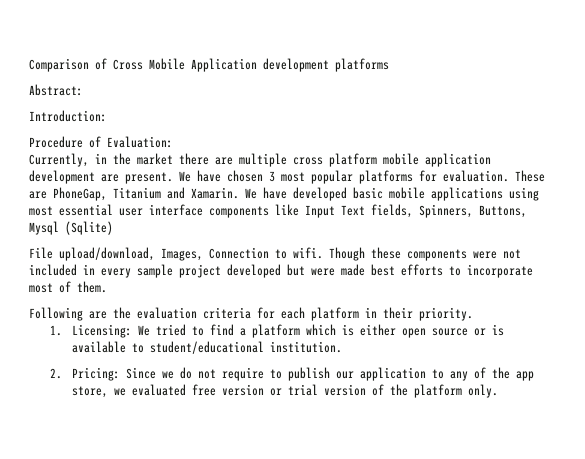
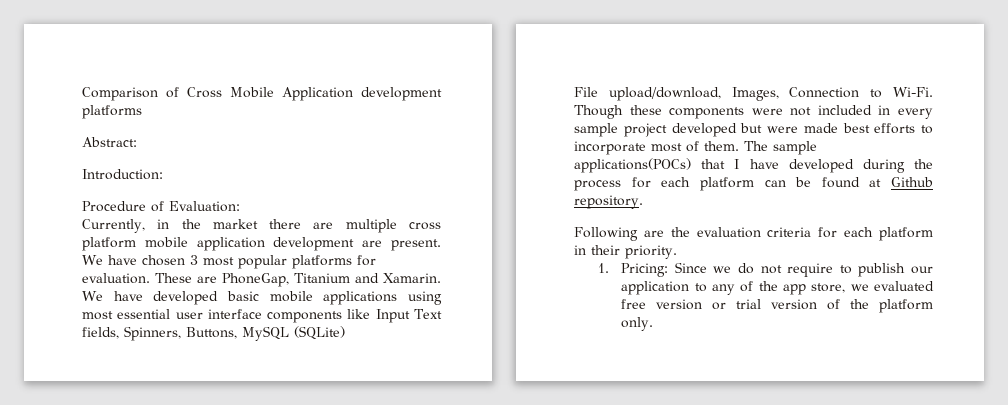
[29,221,113,235] Mysql (Sqlite) -> [242,326,345,341] MySQL (SQLite)
[293,247,323,259] wifi. -> [893,87,933,97] Wi-Fi.
(107, 287) none -> [744,141,817,155] [574,158,933,173] [574,177,933,191] [574,195,643,209] The sample applications(POCs) that I have developed during the process for each platform can be found at Github repository.
[71,324,504,338] [71,341,342,354] [50,368,63,379] Licensing: We tried to find a platform which is either open source or is available to student/educational institution. // 2. -> (609, 268) none

